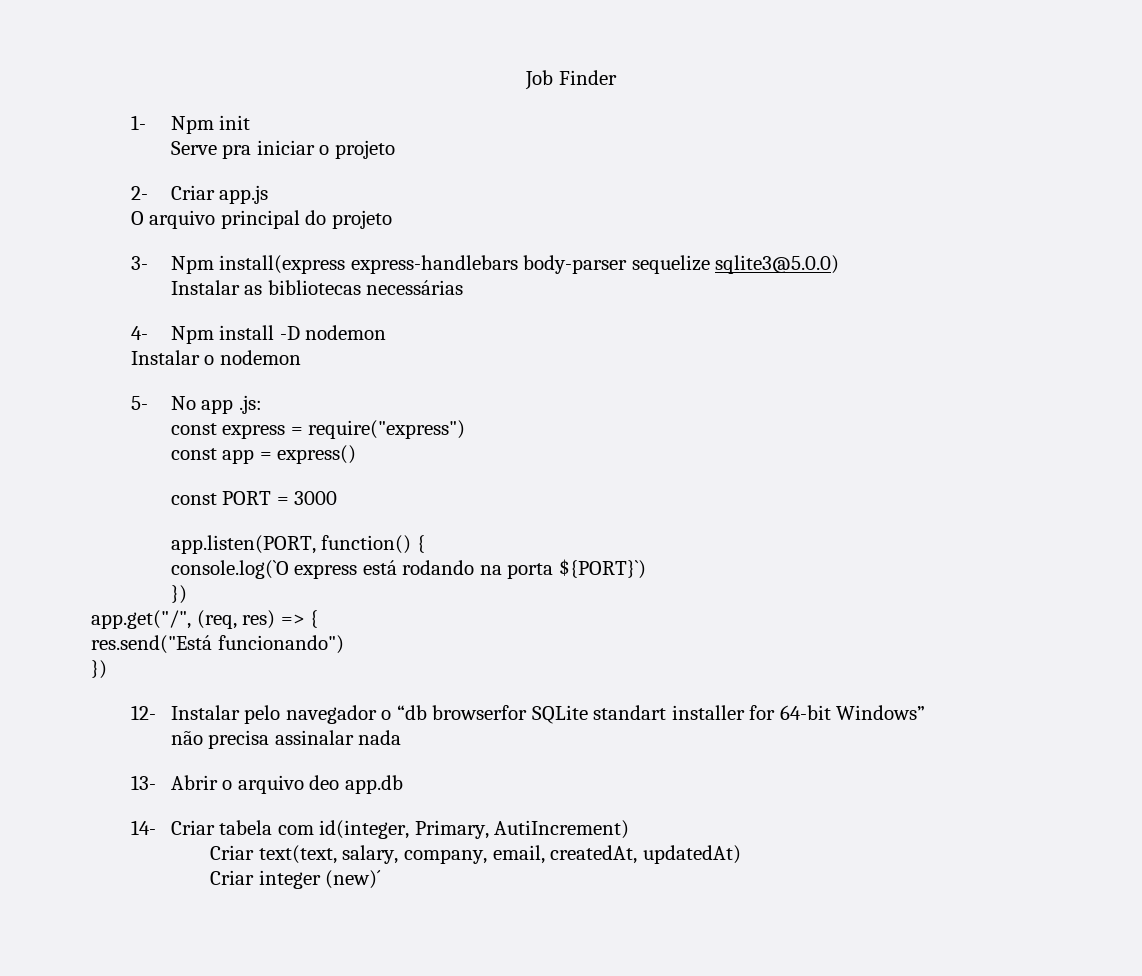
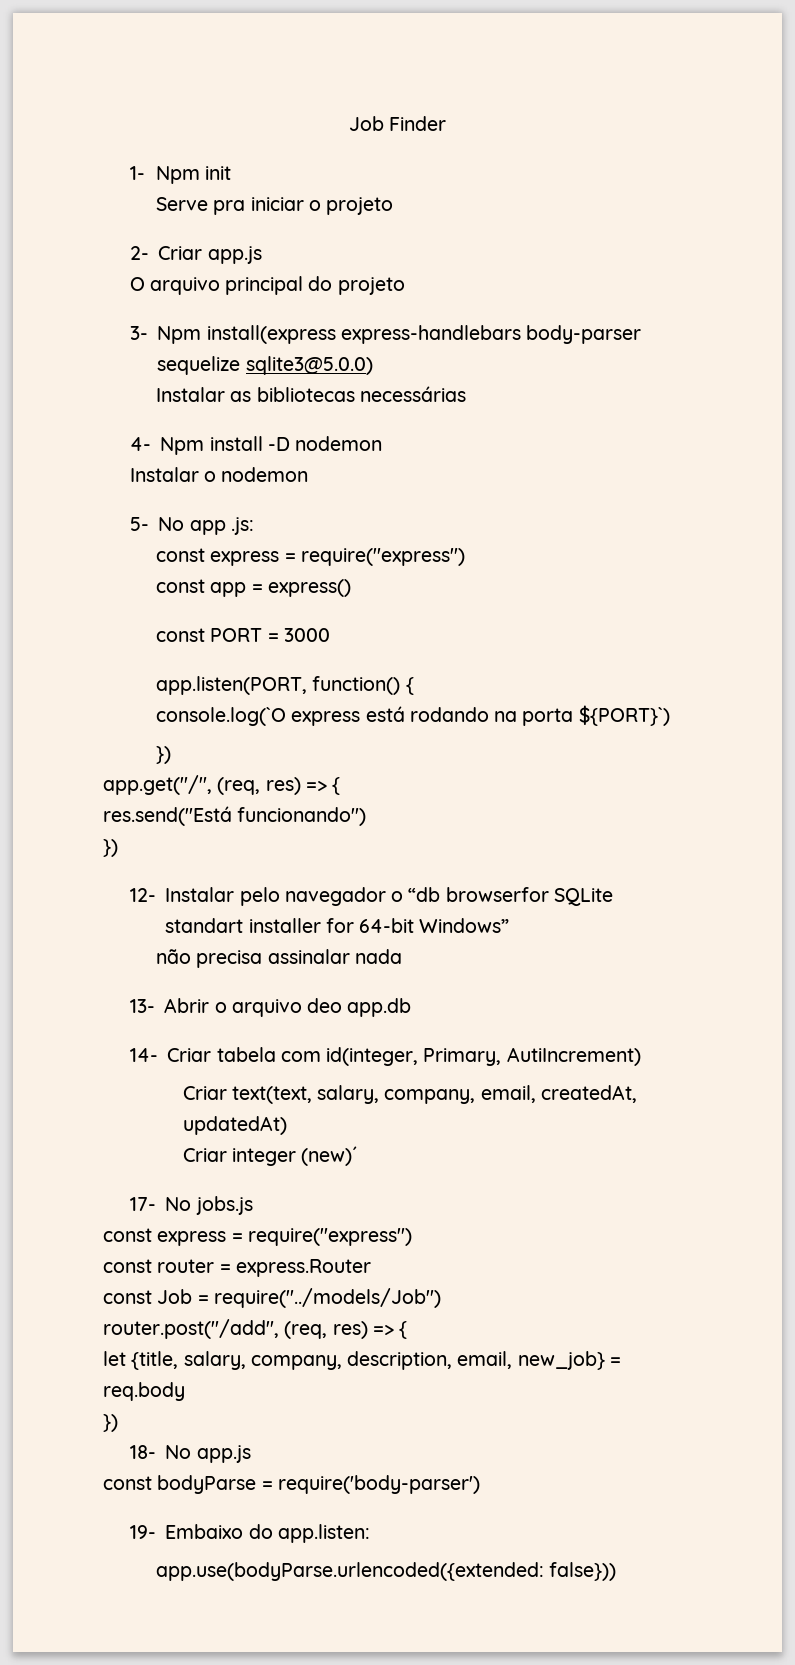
(382, 879) none -> [129,1196,253,1215] [103,1228,412,1246] [103,1259,371,1277] [103,1288,441,1308] [103,1319,408,1339] [103,1351,621,1370] [103,1382,185,1401] [103,1414,118,1432] [129,1445,251,1463] [103,1475,480,1494] [129,1524,370,1543] [156,1562,617,1581] // 17- No jobs.js // const express = require("express") // const router = express.Router // const Job = require("../models/Job") // router.post("/add", (req, res) => { // let {title, salary, company, description, email, new_job} = req.body // }) // 18- No app.js // const bodyParse = require('body-parser') // 19- Embaixo do app.listen: // app.use(bodyParse.urlencoded({extended: false}))

